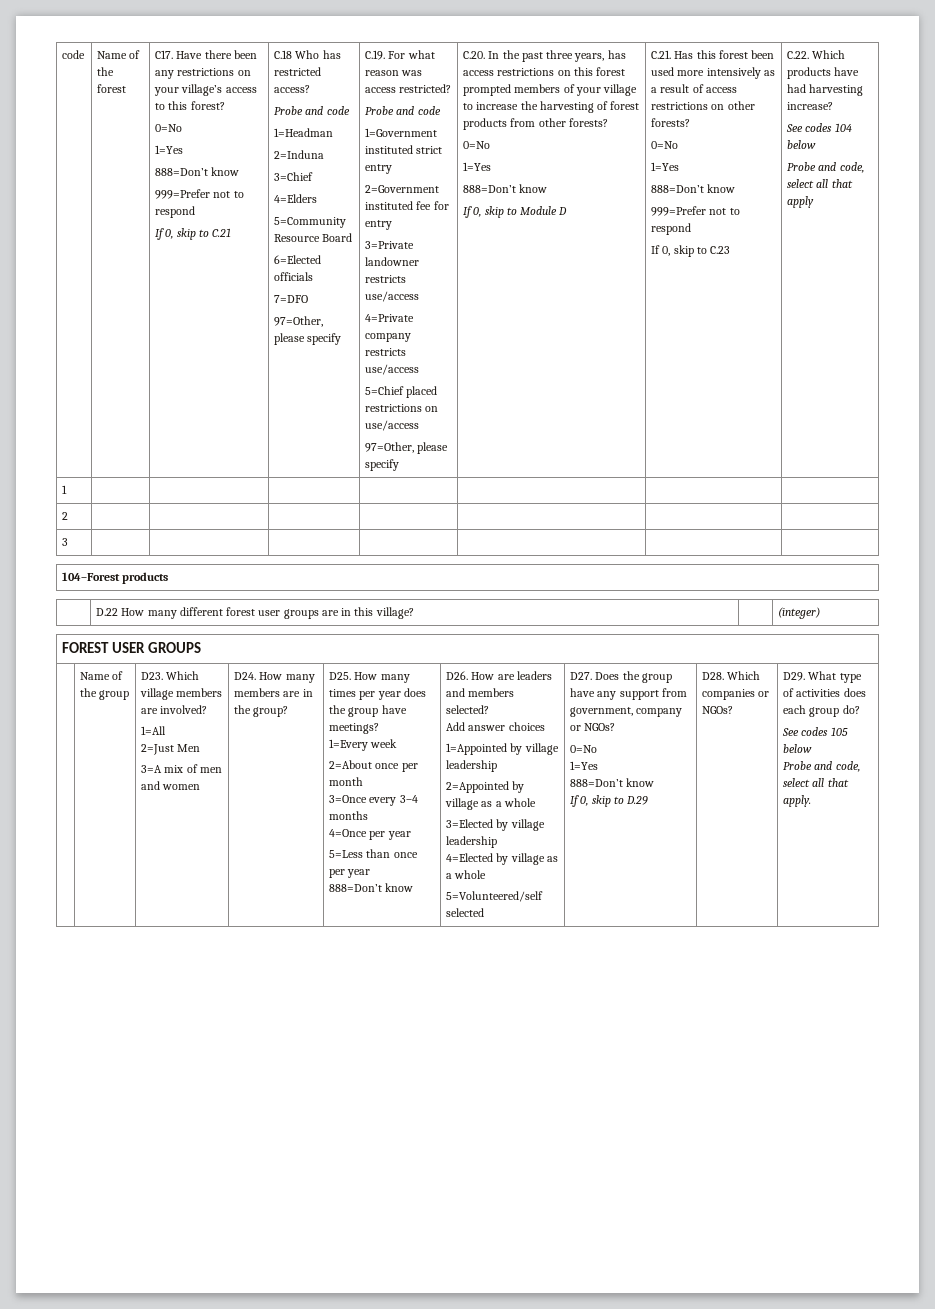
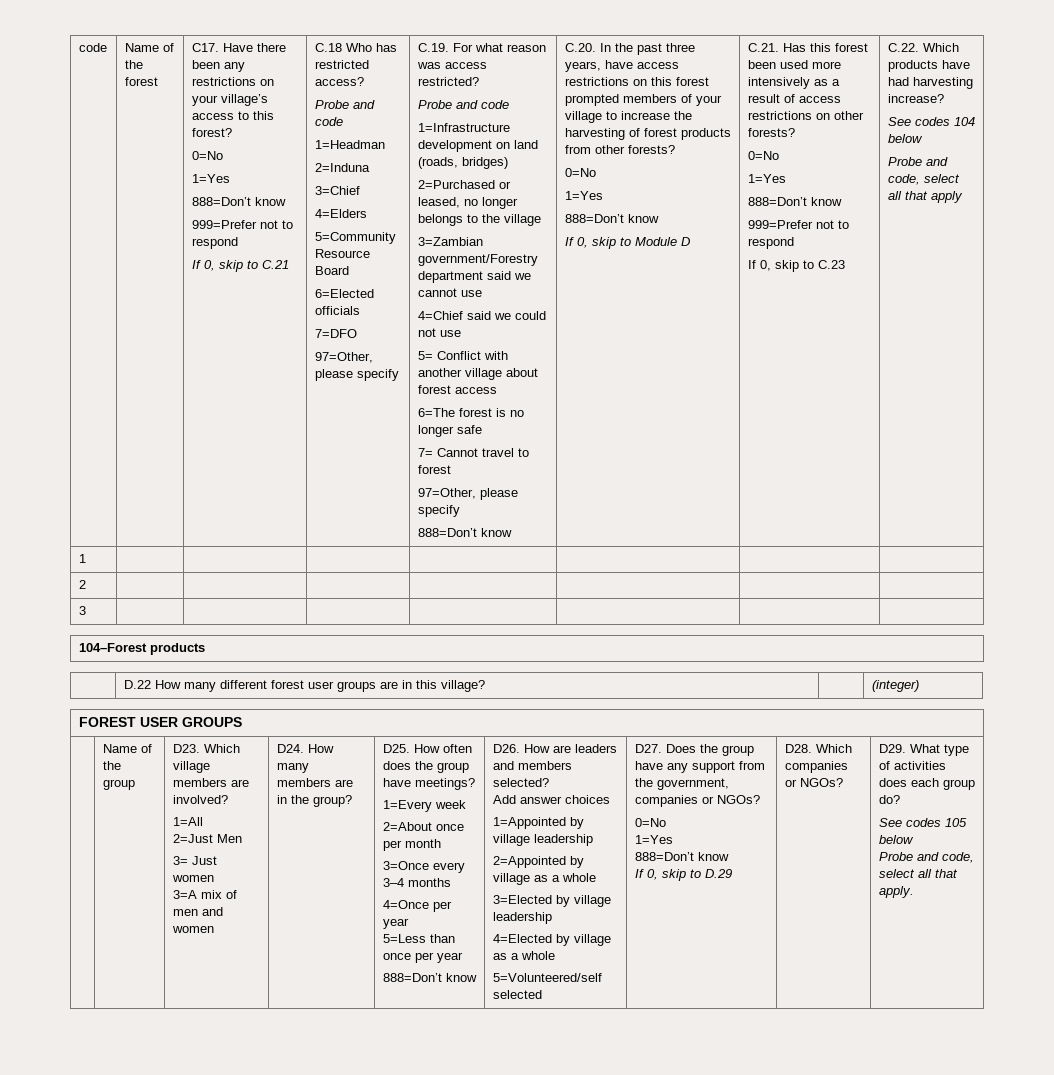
[365,128,438,137] [365,145,443,154] [365,164,393,174] [365,185,440,193] [365,201,449,210] [365,220,393,230] [365,241,415,249] [365,257,420,266] [365,275,407,283] [365,291,420,302] [365,314,415,322] [365,333,412,342] [365,348,407,356] [365,364,420,375] [365,386,438,398] [365,404,439,412] [365,420,420,431] [365,442,449,454] [365,459,400,471] 1=Government instituted strict entry // 2=Government instituted fee for entry // 3=Private landowner restricts use/access // 4=Private company restricts use/access // 5=Chief placed restrictions on use/access // 97=Other, please specify -> [417,123,510,132] [417,140,538,152] [417,157,508,169] [417,180,511,189] [417,197,518,209] [417,214,541,226] [417,237,483,246] [417,254,538,266] [417,271,531,283] [417,288,482,297] [417,311,546,320] [417,328,461,337] [417,351,508,360] [417,368,538,380] [417,385,497,394] [417,408,524,417] [417,425,482,437] [417,448,529,457] [417,465,451,474] [417,488,518,500] [417,505,460,517] [417,528,512,537] 1=Infrastructure development on land (roads, bridges) // 2=Purchased or leased, no longer belongs to the village // 3=Zambian government/Forestry department said we cannot use // 4=Chief said we could not use // 5= Conflict with another village about forest access // 6=The forest is no longer safe // 7= Cannot travel to forest // 97=Other, please specify // 888=Don’t know
[607,50,626,59] has -> [604,60,633,69] have
(201, 748) none -> [172,856,217,865] [171,875,214,882] // 3= Just women
[380,674,410,683] [329,689,401,700] many times per year -> [442,744,472,753] often
[570,707,683,717] government, company -> [634,778,729,790] [634,795,698,807] the government, companies

